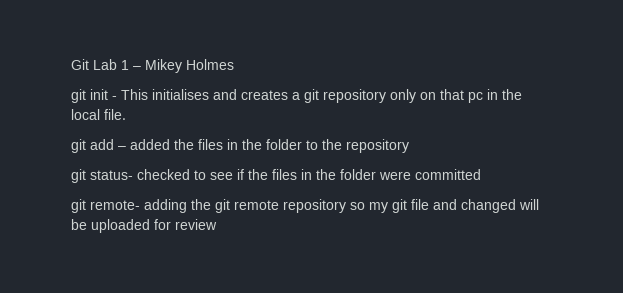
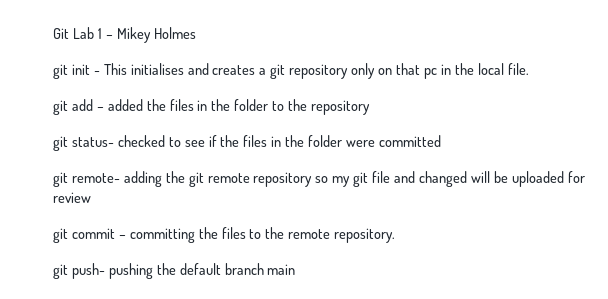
(217, 224) none -> [53,227,396,243] [53,263,296,279] // git commit – committing the files to the remote repository. // git push- pushing the default branch main

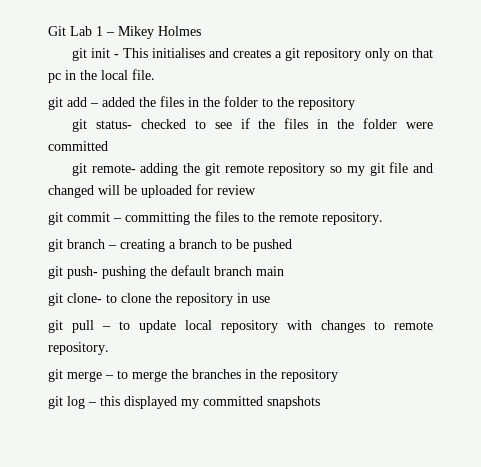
(396, 235) none -> [48,239,292,252] // git branch – creating a branch to be pushed
(296, 269) none -> [48,293,270,306] [48,320,433,333] [48,342,109,355] [48,369,338,382] [48,396,320,409] // git clone- to clone the repository in use // git pull – to update local repository with changes to remote repository. // git merge – to merge the branches in the repository // git log – this displayed my committed snapshots

